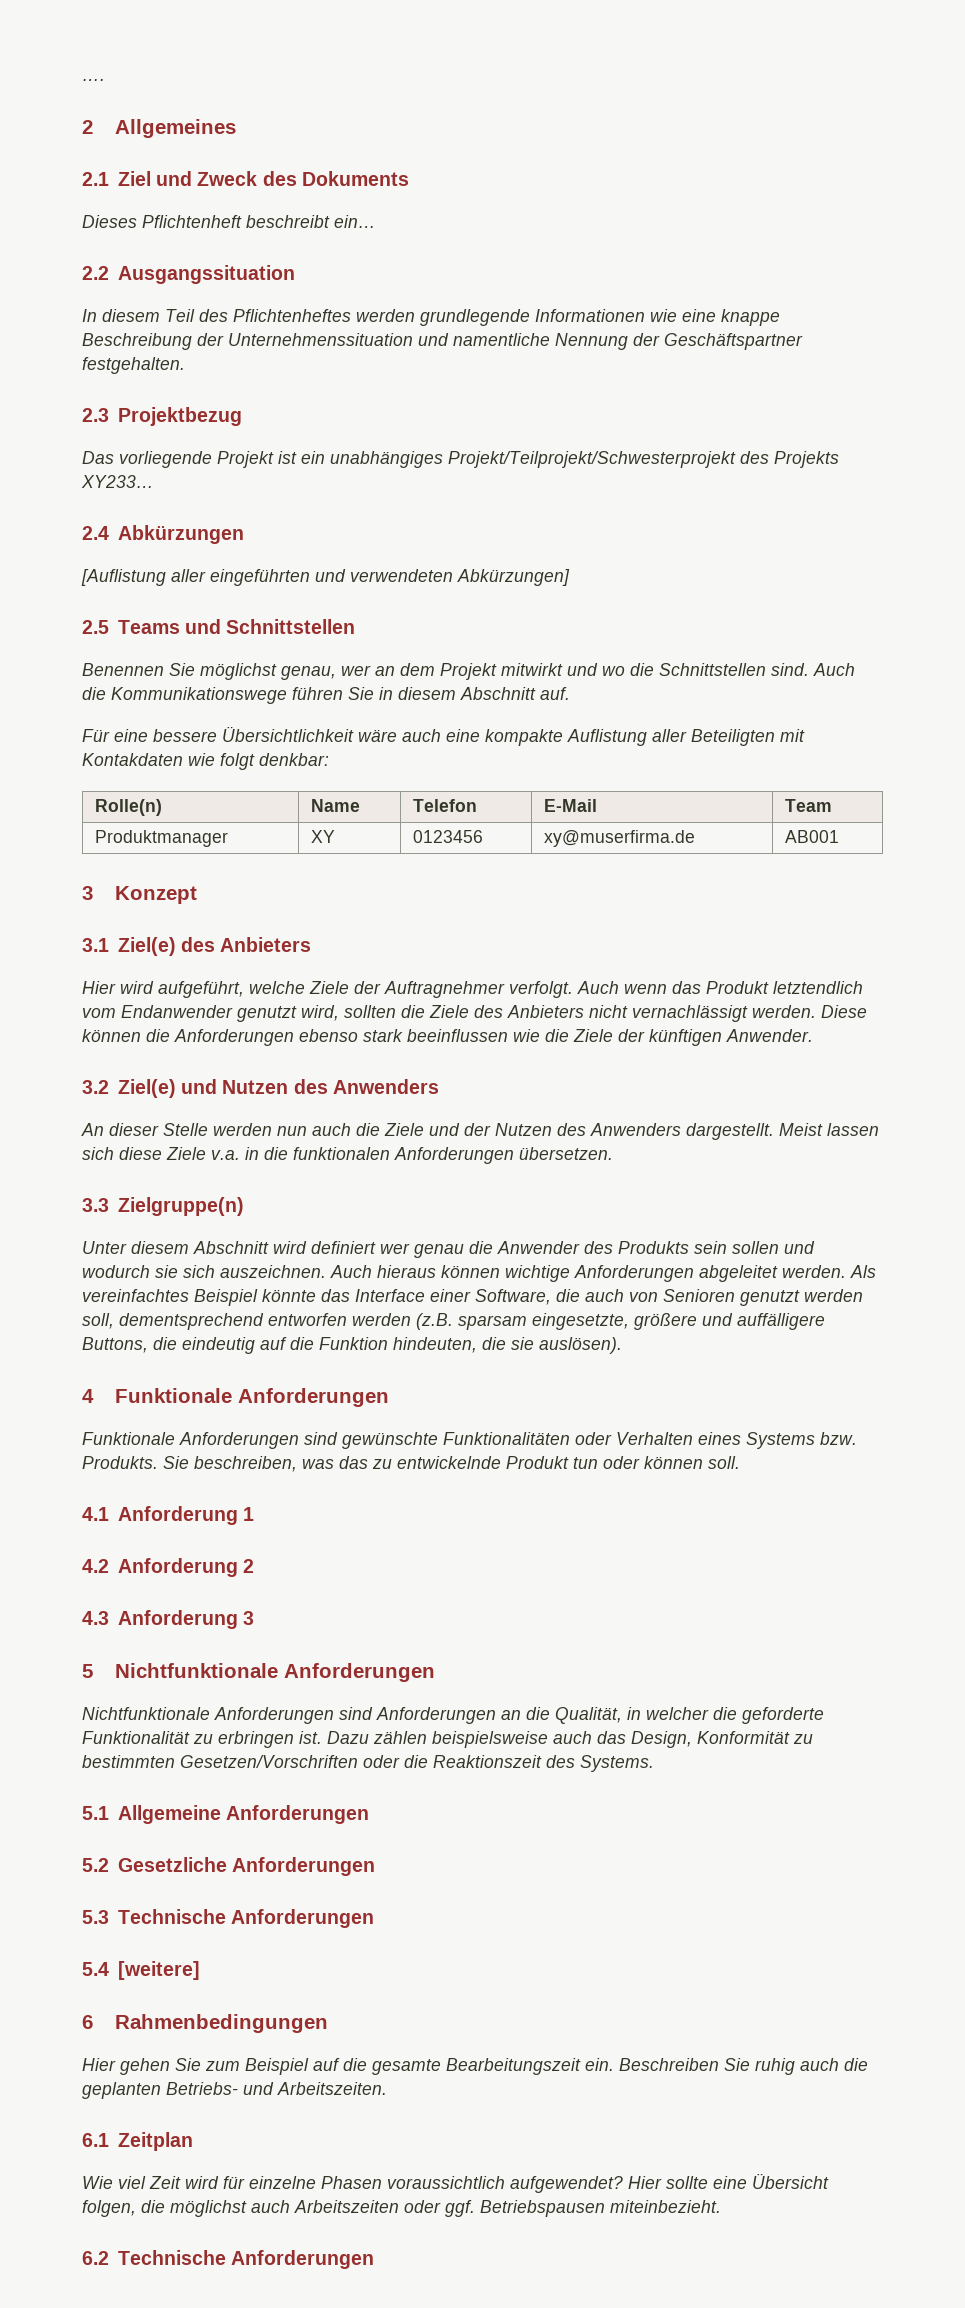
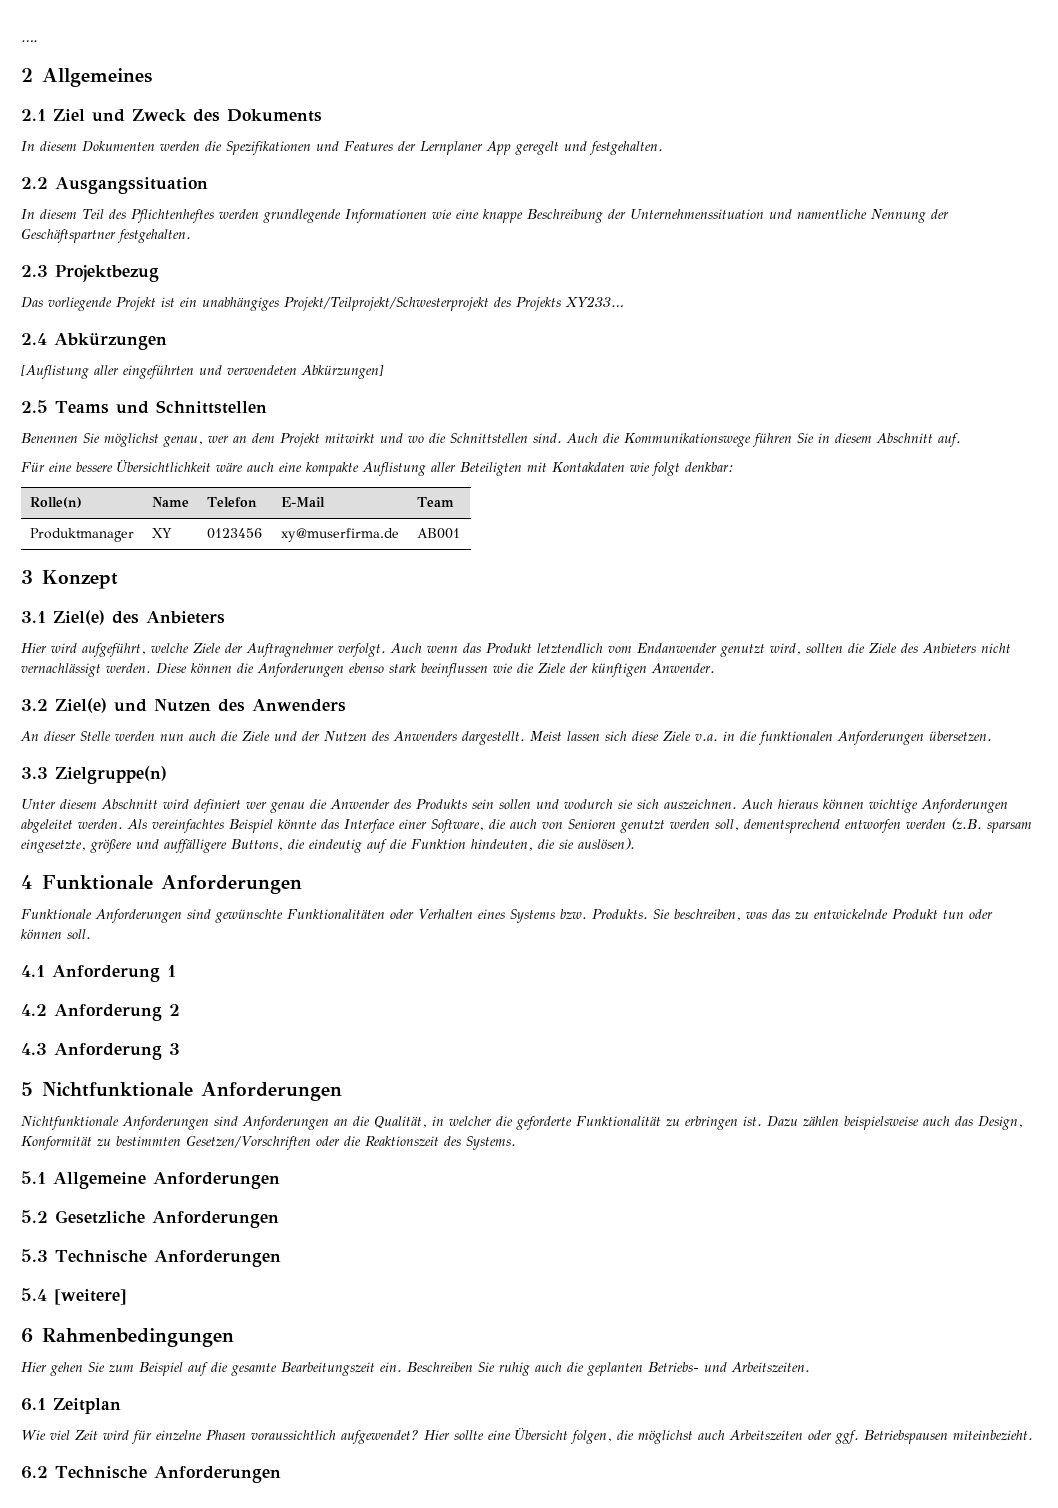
[82,215,376,228] Dieses Pflichtenheft beschreibt ein… -> [21,141,663,155] In diesem Dokumenten werden die Spezifikationen und Features der Lernplaner App geregelt und festgehalten.

